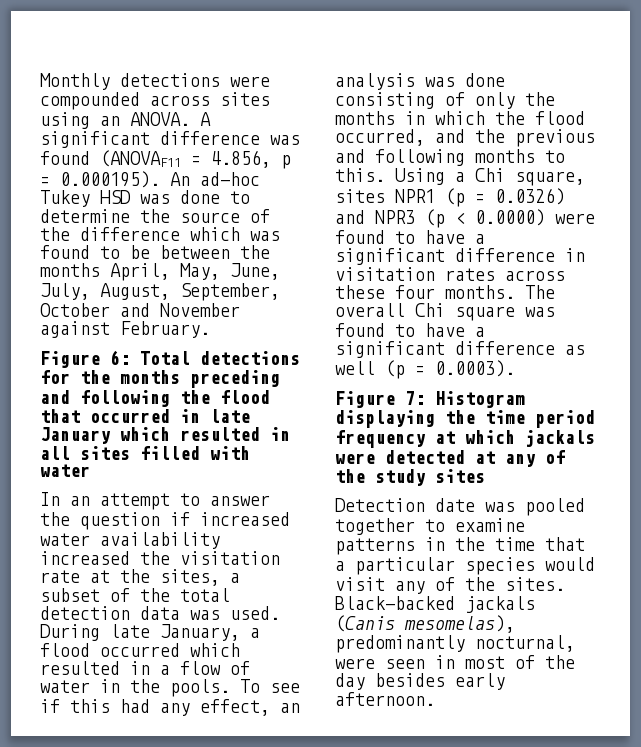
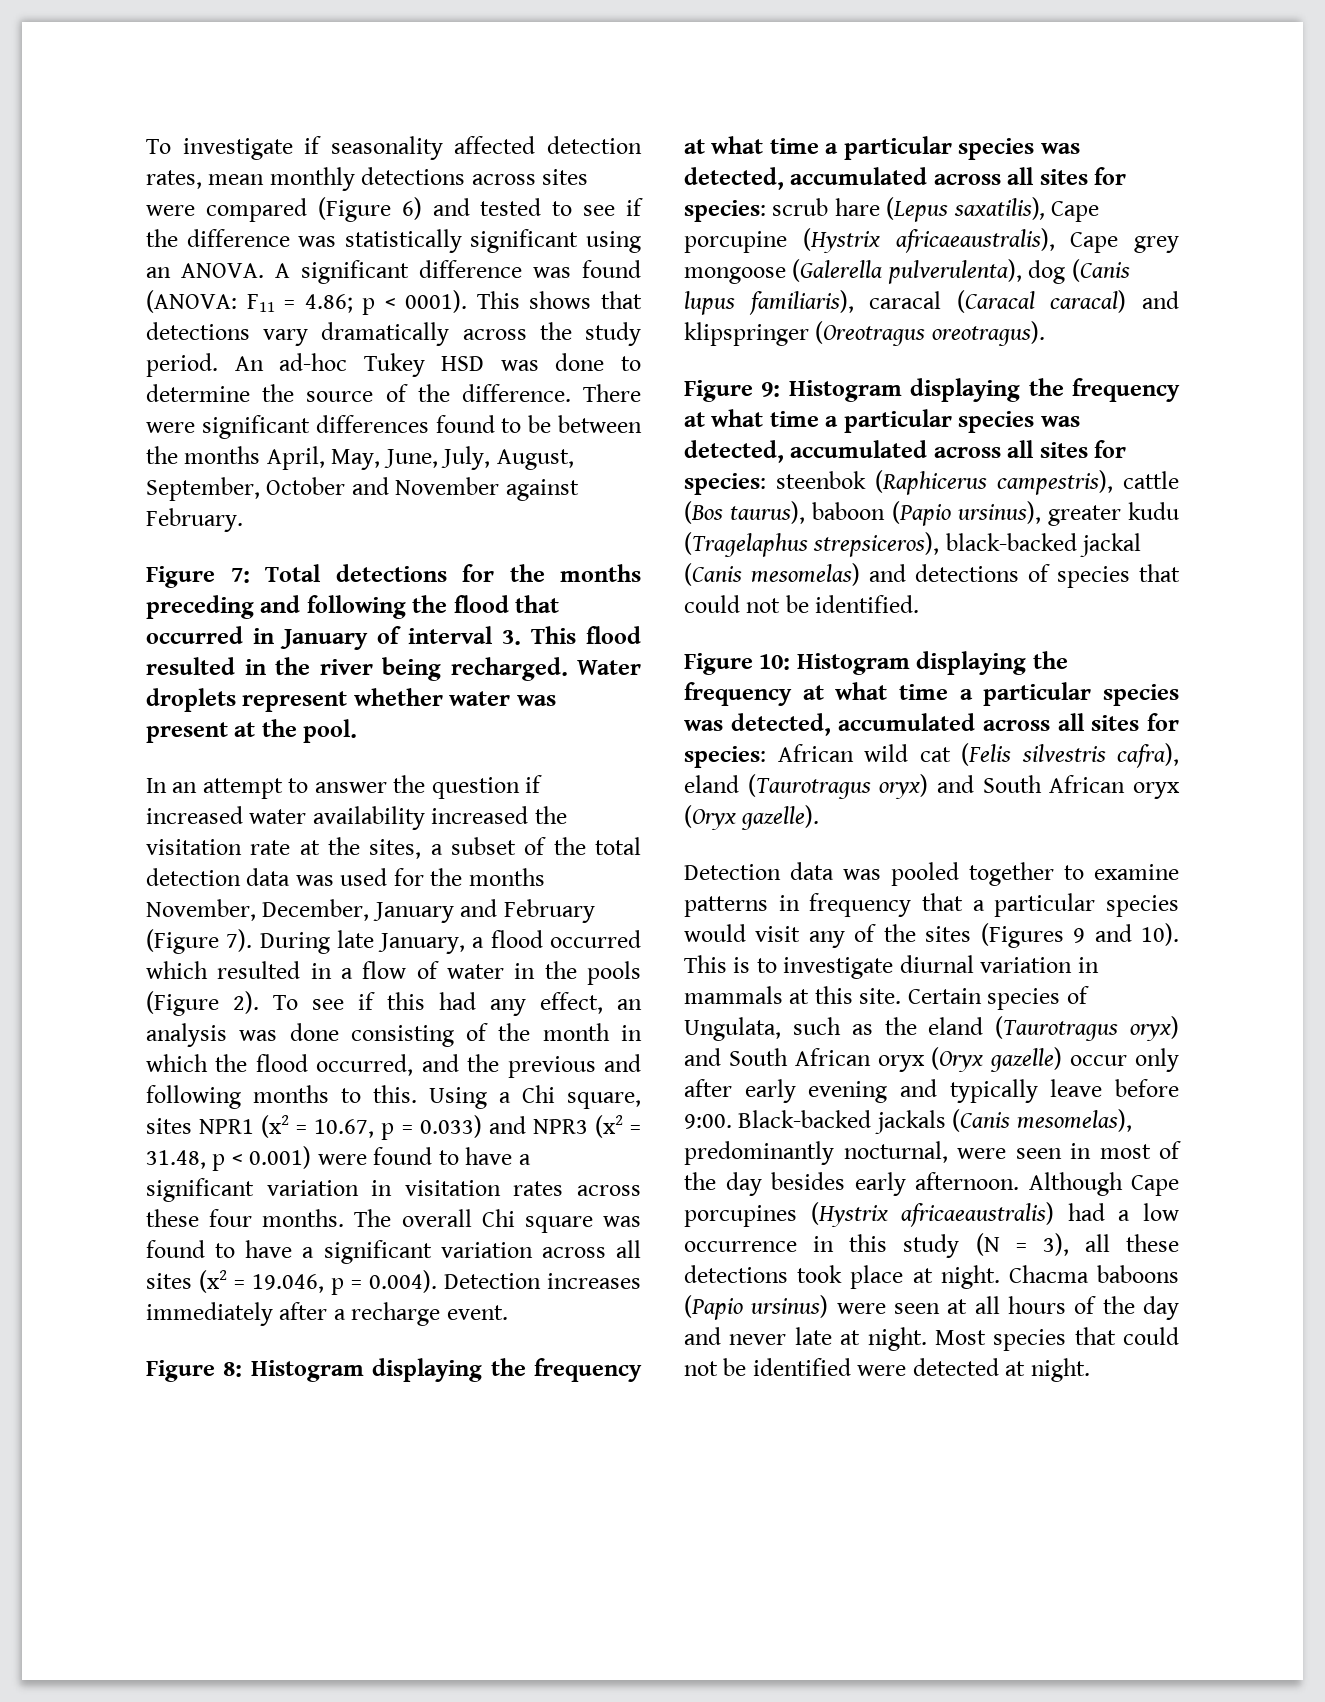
[40,73,270,90] [40,92,270,110] Monthly detections were compounded across sites -> [146,136,642,160] [146,167,589,191] [146,197,643,222] [146,229,579,253] To investigate if seasonality affected detection rates, mean monthly detections across sites were compared (Figure 6) and tested to see if the difference was statistically significant
[100,150,291,169] [40,171,160,188] (ANOVAF11 = 4.856, p = 0.000195). -> [146,290,642,315] [146,322,641,346] [146,353,218,377] (ANOVA: F11 = 4.86; p < 0001). This shows that detections vary dramatically across the study period.
[80,227,280,241] difference which was -> [461,384,641,402] [146,415,429,439] difference. There were significant differences
[110,350,130,365] 6: -> [230,568,250,583] 7:
[210,409,250,423] [40,427,290,444] [40,446,250,460] [40,464,90,477] late January which resulted in all sites filled with water -> [280,626,641,650] [146,657,641,681] [146,688,556,712] [146,719,358,743] January of interval 3. This flood resulted in the river being recharged. Water droplets represent whether water was present at the pool.
[230,606,280,620] used. -> [340,868,545,886] [146,899,595,923] [146,929,253,954] used for the months November, December, January and February (Figure 7).
[170,679,230,697] pools. -> [586,961,641,985] [146,991,259,1016] pools (Figure 2).
[475,92,555,109] [335,111,395,125] only the months -> [498,1023,610,1041] the month
[445,188,565,207] [335,209,545,228] (p = 0.0326) and NPR3 (p < 0.0000) -> [261,1115,641,1140] [146,1146,312,1171] (x2 = 10.67, p = 0.033) and NPR3 (x2 = 31.48, p < 0.001)
[455,248,555,262] difference -> [266,1180,359,1196] variation
[455,341,585,355] [335,360,515,379] [335,391,525,408] [335,410,595,428] [335,430,595,448] [335,450,565,467] [335,469,485,486] [335,498,475,512] difference as well (p = 0.0003). // Figure 7: Histogram displaying the time period frequency at which jackals were detected at any of the study sites // Detection date -> [440,1240,641,1258] [146,1270,641,1295] [146,1302,508,1326] [146,1358,642,1382] [684,136,1080,160] [684,167,1127,190] [684,197,1100,222] [684,228,1179,253] [684,259,1130,284] [684,290,1179,315] [684,321,1045,346] [684,378,1180,402] [684,409,1080,433] [684,440,1127,463] [684,470,1179,495] [684,501,1179,526] [684,532,1142,557] [684,563,1180,588] [684,595,920,613] [684,651,1068,675] [684,682,1179,706] [684,713,1179,736] [684,743,1179,768] [684,774,1180,799] [684,805,820,830] [684,862,834,880] variation across all sites (x2 = 19.046, p = 0.004). Detection increases immediately after a recharge event. // Figure 8: Histogram displaying the frequency at what time a particular species was detected, accumulated across all sites for species: scrub hare (Lepus saxatilis), Cape porcupine (Hystrix africaeaustralis), Cape grey mongoose (Galerella pulverulenta), dog (Canis lupus familiaris), caracal (Caracal caracal) and klipspringer (Oreotragus oreotragus). // Figure 9: Histogram displaying the frequency at what time a particular species was detected, accumulated across all sites for species: steenbok (Raphicerus campestris), cattle (Bos taurus), baboon (Papio ursinus), greater kudu (Tragelaphus strepsiceros), black-backed jackal (Canis mesomelas) and detections of species that could not be identified. // Figure 10: Histogram displaying the frequency at what time a particular species was detected, accumulated across all sites for species: African wild cat (Felis silvestris cafra), eland (Taurotragus oryx) and South African oryx (Oryx gazelle). // Detection data
[455,537,535,551] the time -> [809,893,912,917] frequency
[505,577,565,591] sites. -> [925,923,1179,948] [684,955,1099,979] [684,986,1089,1010] [684,1016,1179,1041] [684,1047,1179,1072] [684,1079,1179,1103] [684,1114,732,1129] sites (Figures 9 and 10). This is to investigate diurnal variation in mammals at this site. Certain species of Ungulata, such as the eland (Taurotragus oryx) and South African oryx (Oryx gazelle) occur only after early evening and typically leave before 9:00.
(435, 699) none -> [1028,1172,1179,1196] [684,1202,1179,1227] [684,1233,1179,1258] [684,1265,1179,1289] [684,1295,1179,1320] [684,1327,1179,1351] [684,1358,1090,1382] Although Cape porcupines (Hystrix africaeaustralis) had a low occurrence in this study (N = 3), all these detections took place at night. Chacma baboons (Papio ursinus) were seen at all hours of the day and never late at night. Most species that could not be identified were detected at night.

